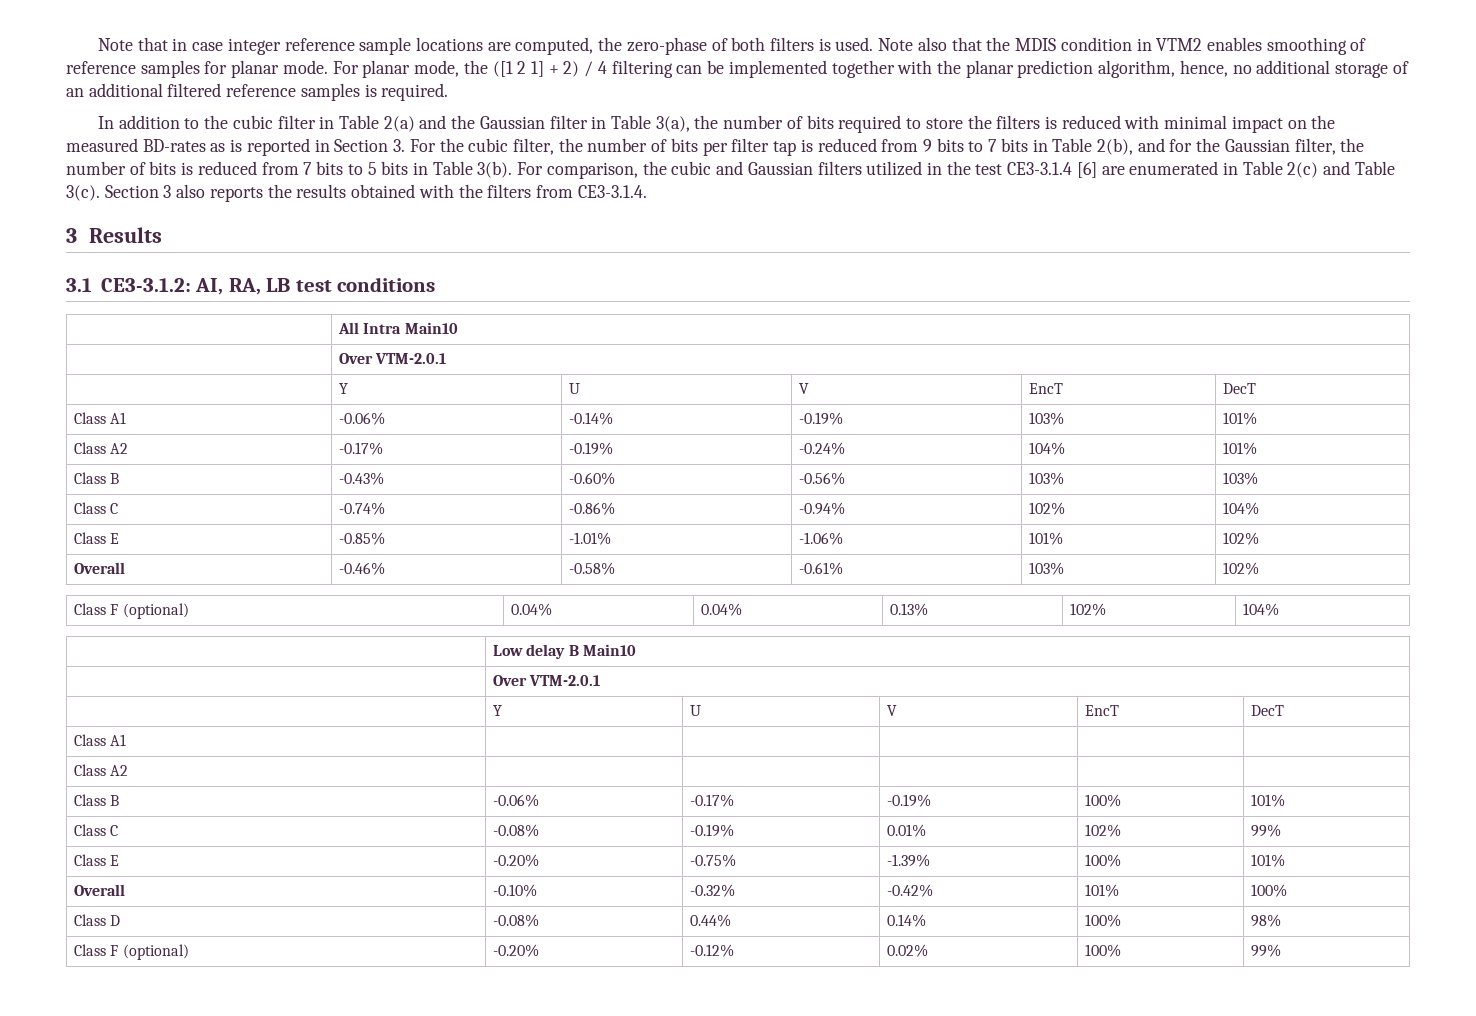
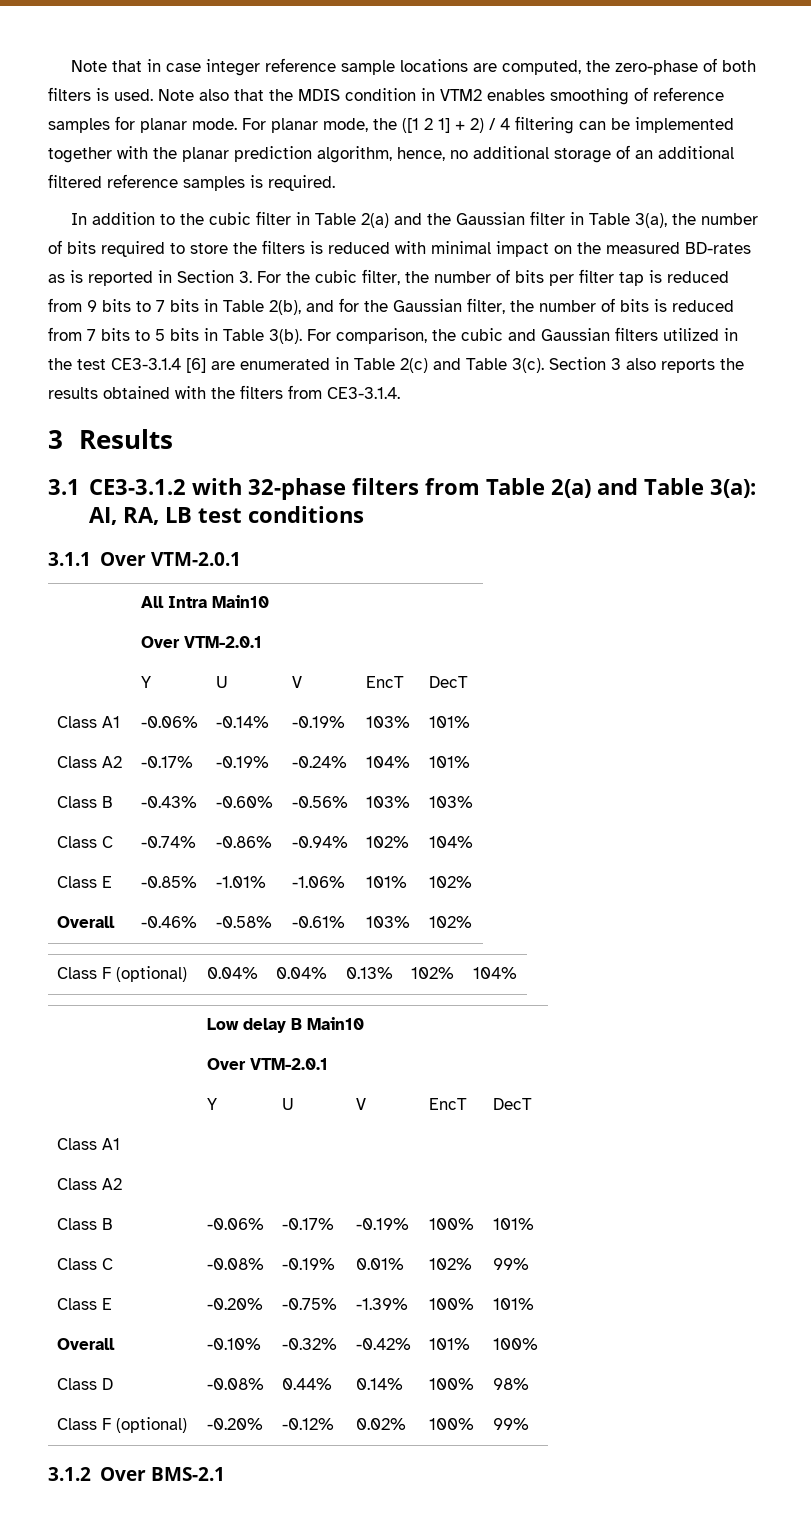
[100,278,191,292] CE3-3.1.2: -> [88,478,757,500] CE3-3.1.2 with 32-phase filters from Table 2(a) and Table 3(a):
(436, 284) none -> [48,552,241,566] // 3.1.1 Over VTM-2.0.1
(1282, 950) none -> [48,1467,225,1481] // 3.1.2 Over BMS-2.1

